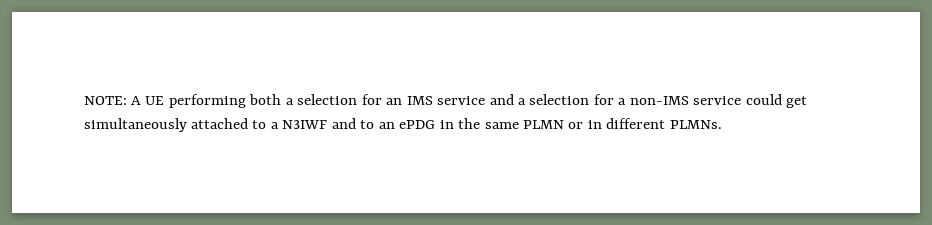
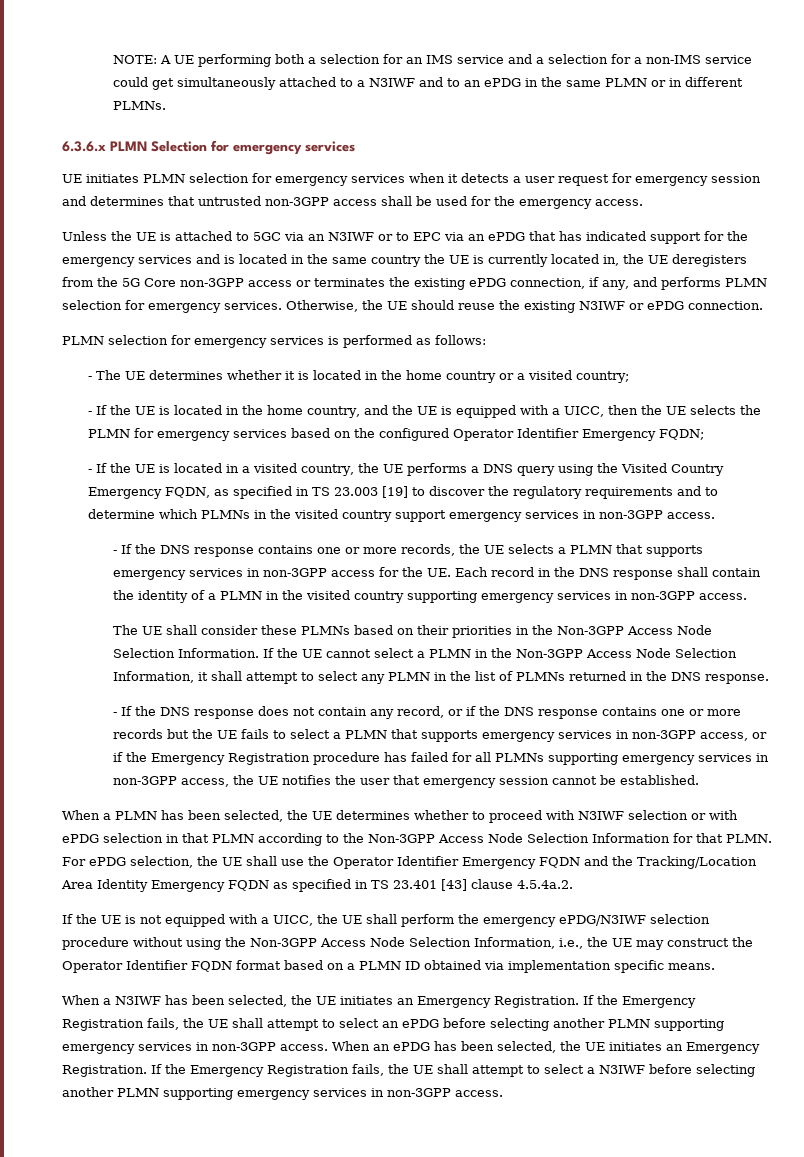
(722, 124) none -> [62,140,355,155] [62,173,761,186] [62,196,643,209] [62,231,748,244] [62,254,747,267] [62,277,767,290] [62,300,763,313] [62,335,486,348] [87,370,629,383] [87,405,761,418] [87,428,704,441] [87,463,724,476] [87,486,718,499] [87,509,715,522] [113,544,704,557] [113,567,762,580] [113,590,748,603] [113,625,713,638] [113,648,738,658] [113,671,770,684] [113,706,742,719] [113,729,768,742] [113,752,770,765] [113,775,700,788] [62,810,738,823] [62,833,772,846] [62,856,757,869] [61,879,573,892] [62,914,710,927] [62,937,753,950] [62,960,715,973] [62,995,696,1008] [62,1018,724,1031] [62,1041,760,1054] [62,1064,755,1077] [62,1087,503,1100] // 6.3.6.x PLMN Selection for emergency services // UE initiates PLMN selection for emergency services when it detects a user request for emergency session and determines that untrusted non-3GPP access shall be used for the emergency access. // Unless the UE is attached to 5GC via an N3IWF or to EPC via an ePDG that has indicated support for the emergency services and is located in the same country the UE is currently located in, the UE deregisters from the 5G Core non-3GPP access or terminates the existing ePDG connection, if any, and performs PLMN selection for emergency services. Otherwise, the UE should reuse the existing N3IWF or ePDG connection. // PLMN selection for emergency services is performed as follows: // - The UE determines whether it is located in the home country or a visited country; // - If the UE is located in the home country, and the UE is equipped with a UICC, then the UE selects the PLMN for emergency services based on the configured Operator Identifier Emergency FQDN; // - If the UE is located in a visited country, the UE performs a DNS query using the Visited Country Emergency FQDN, as specified in TS 23.003 [19] to discover the regulatory requirements and to determine which PLMNs in the visited country support emergency services in non-3GPP access. // - If the DNS response contains one or more records, the UE selects a PLMN that supports emergency services in non-3GPP access for the UE. Each record in the DNS response shall contain the identity of a PLMN in the visited country supporting emergency services in non-3GPP access. // The UE shall consider these PLMNs based on their priorities in the Non-3GPP Access Node Selection Information. If the UE cannot select a PLMN in the Non-3GPP Access Node Selection Information, it shall attempt to select any PLMN in the list of PLMNs returned in the DNS response. // - If the DNS response does not contain any record, or if the DNS response contains one or more records but the UE fails to select a PLMN that supports emergency services in non-3GPP access, or if the Emergency Registration procedure has failed for all PLMNs supporting emergency services in non-3GPP access, the UE notifies the user that emergency session cannot be established. // When a PLMN has been selected, the UE determines whether to proceed with N3IWF selection or with ePDG selection in that PLMN according to the Non-3GPP Access Node Selection Information for that PLMN. For ePDG selection, the UE shall use the Operator Identifier Emergency FQDN and the Tracking/Location Area Identity Emergency FQDN as specified in TS 23.401 [43] clause 4.5.4a.2. // If the UE is not equipped with a UICC, the UE shall perform the emergency ePDG/N3IWF selection procedure without using the Non-3GPP Access Node Selection Information, i.e., the UE may construct the Operator Identifier FQDN format based on a PLMN ID obtained via implementation specific means. // When a N3IWF has been selected, the UE initiates an Emergency Registration. If the Emergency Registration fails, the UE shall attempt to select an ePDG before selecting another PLMN supporting emergency services in non-3GPP access. When an ePDG has been selected, the UE initiates an Emergency Registration. If the Emergency Registration fails, the UE shall attempt to select a N3IWF before selecting another PLMN supporting emergency services in non-3GPP access.

